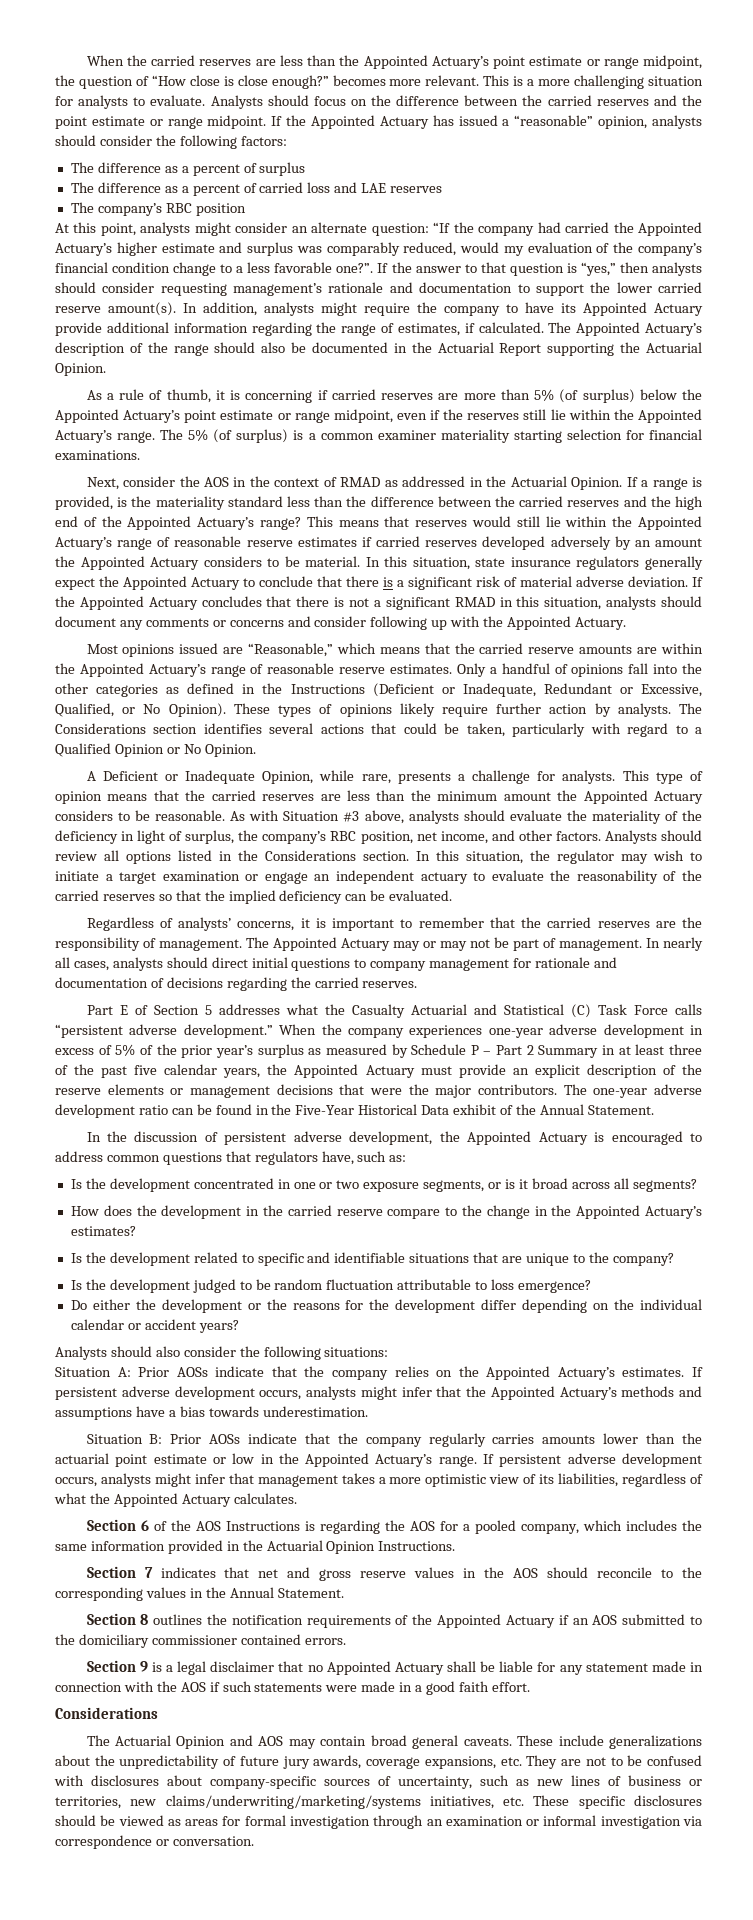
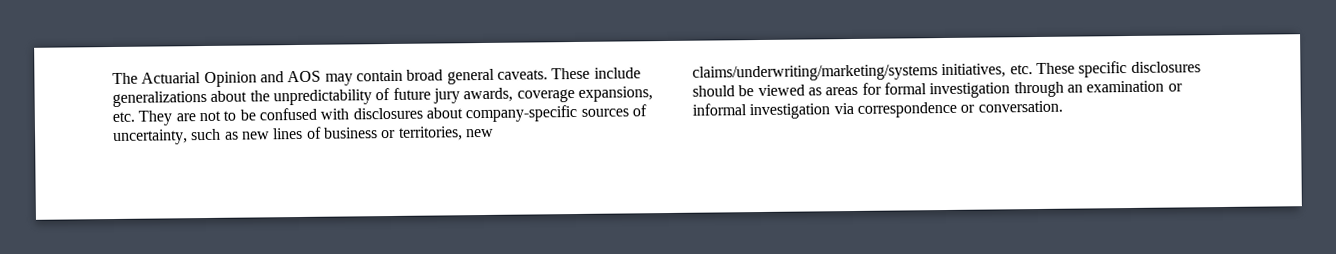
[86,55,702,69] [55,75,703,89] [55,95,702,109] [55,115,703,129] [55,135,287,149] [70,162,306,176] [70,182,443,196] [70,202,246,216] [55,222,702,236] [55,242,702,256] [55,262,702,276] [55,282,703,296] [55,302,703,316] [55,322,702,336] [55,342,703,356] [55,363,106,376] [86,389,703,403] [55,409,702,423] [55,429,702,443] [55,450,140,460] [86,476,702,490] [55,496,704,510] [55,516,702,530] [55,536,702,550] [55,556,704,570] [55,576,703,590] [55,596,703,610] [55,616,626,630] [86,643,703,657] [55,663,703,677] [55,683,702,697] [55,703,702,717] [55,723,702,737] [55,743,256,757] [86,770,704,784] [55,790,704,804] [55,810,703,824] [55,830,702,844] [55,850,702,864] [55,870,702,884] [55,890,453,904] [86,917,702,931] [55,937,703,951] [55,957,617,971] [55,977,418,991] [86,1004,703,1018] [55,1024,703,1038] [55,1044,702,1058] [55,1064,703,1078] [55,1084,702,1098] [55,1104,654,1118] [86,1131,703,1145] [55,1151,407,1165] [70,1178,697,1192] [70,1205,702,1219] [70,1226,136,1236] [70,1252,674,1266] [70,1279,592,1293] [70,1299,702,1313] [70,1319,239,1333] [55,1346,389,1360] [55,1366,703,1380] [55,1386,702,1400] [55,1406,368,1420] [86,1433,703,1447] [55,1453,702,1467] [55,1473,703,1487] [54,1493,297,1507] [86,1519,702,1534] [55,1540,456,1554] [86,1566,702,1581] [55,1587,344,1601] [86,1613,703,1628] [55,1634,346,1648] [86,1660,703,1675] [55,1681,530,1695] [55,1707,158,1719] When the carried reserves are less than the Appointed Actuary’s point estimate or range midpoint, the question of “How close is close enough?” becomes more relevant. This is a more challenging situation for analysts to evaluate. Analysts should focus on the difference between the carried reserves and the point estimate or range midpoint. If the Appointed Actuary has issued a “reasonable” opinion, analysts should consider the following factors: // The difference as a percent of surplus // The difference as a percent of carried loss and LAE reserves // The company’s RBC position // At this point, analysts might consider an alternate question: “If the company had carried the Appointed Actuary’s higher estimate and surplus was comparably reduced, would my evaluation of the company’s financial condition change to a less favorable one?”. If the answer to that question is “yes,” then analysts should consider requesting management’s rationale and documentation to support the lower carried reserve amount(s). In addition, analysts might require the company to have its Appointed Actuary provide additional information regarding the range of estimates, if calculated. The Appointed Actuary’s description of the range should also be documented in the Actuarial Report supporting the Actuarial Opinion. // As a rule of thumb, it is concerning if carried reserves are more than 5% (of surplus) below the Appointed Actuary’s point estimate or range midpoint, even if the reserves still lie within the Appointed Actuary’s range. The 5% (of surplus) is a common examiner materiality starting selection for financial examinations. // Next, consider the AOS in the context of RMAD as addressed in the Actuarial Opinion. If a range is provided, is the materiality standard less than the difference between the carried reserves and the high end of the Appointed Actuary’s range? This means that reserves would still lie within the Appointed Actuary’s range of reasonable reserve estimates if carried reserves developed adversely by an amount the Appointed Actuary considers to be material. In this situation, state insurance regulators generally expect the Appointed Actuary to conclude that there is a significant risk of material adverse deviation. If the Appointed Actuary concludes that there is not a significant RMAD in this situation, analysts should document any comments or concerns and consider following up with the Appointed Actuary. // Most opinions issued are “Reasonable,” which means that the carried reserve amounts are within the Appointed Actuary’s range of reasonable reserve estimates. Only a handful of opinions fall into the other categories as defined in the Instructions (Deficient or Inadequate, Redundant or Excessive, Qualified, or No Opinion). These types of opinions likely require further action by analysts. The Considerations section identifies several actions that could be taken, particularly with regard to a Qualified Opinion or No Opinion. // A Deficient or Inadequate Opinion, while rare, presents a challenge for analysts. This type of opinion means that the carried reserves are less than the minimum amount the Appointed Actuary considers to be reasonable. As with Situation #3 above, analysts should evaluate the materiality of the deficiency in light of surplus, the company’s RBC position, net income, and other factors. Analysts should review all options listed in the Considerations section. In this situation, the regulator may wish to initiate a target examination or engage an independent actuary to evaluate the reasonability of the carried reserves so that the implied deficiency can be evaluated. // Regardless of analysts’ concerns, it is important to remember that the carried reserves are the responsibility of management. The Appointed Actuary may or may not be part of management. In nearly all cases, analysts should direct initial questions to company management for rationale and documentation of decisions regarding the carried reserves. // Part E of Section 5 addresses what the Casualty Actuarial and Statistical (C) Task Force calls “persistent adverse development.” When the company experiences one-year adverse development in excess of 5% of the prior year’s surplus as measured by Schedule P – Part 2 Summary in at least three of the past five calendar years, the Appointed Actuary must provide an explicit description of the reserve elements or management decisions that were the major contributors. The one-year adverse development ratio can be found in the Five-Year Historical Data exhibit of the Annual Statement. // In the discussion of persistent adverse development, the Appointed Actuary is encouraged to address common questions that regulators have, such as: // Is the development concentrated in one or two exposure segments, or is it broad across all segments? // How does the development in the carried reserve compare to the change in the Appointed Actuary’s estimates? // Is the development related to specific and identifiable situations that are unique to the company? // Is the development judged to be random fluctuation attributable to loss emergence? // Do either the development or the reasons for the development differ depending on the individual calendar or accident years? // Analysts should also consider the following situations: // Situation A: Prior AOSs indicate that the company relies on the Appointed Actuary’s estimates. If persistent adverse development occurs, analysts might infer that the Appointed Actuary’s methods and assumptions have a bias towards underestimation. // Situation B: Prior AOSs indicate that the company regularly carries amounts lower than the actuarial point estimate or low in the Appointed Actuary’s range. If persistent adverse development occurs, analysts might infer that management takes a more optimistic view of its liabilities, regardless of what the Appointed Actuary calculates. // Section 6 of the AOS Instructions is regarding the AOS for a pooled company, which includes the same information provided in the Actuarial Opinion Instructions. // Section 7 indicates that net and gross reserve values in the AOS should reconcile to the corresponding values in the Annual Statement. // Section 8 outlines the notification requirements of the Appointed Actuary if an AOS submitted to the domiciliary commissioner contained errors. // Section 9 is a legal disclaimer that no Appointed Actuary shall be liable for any statement made in connection with the AOS if such statements were made in a good faith effort. // Considerations // -> (112, 78) none

